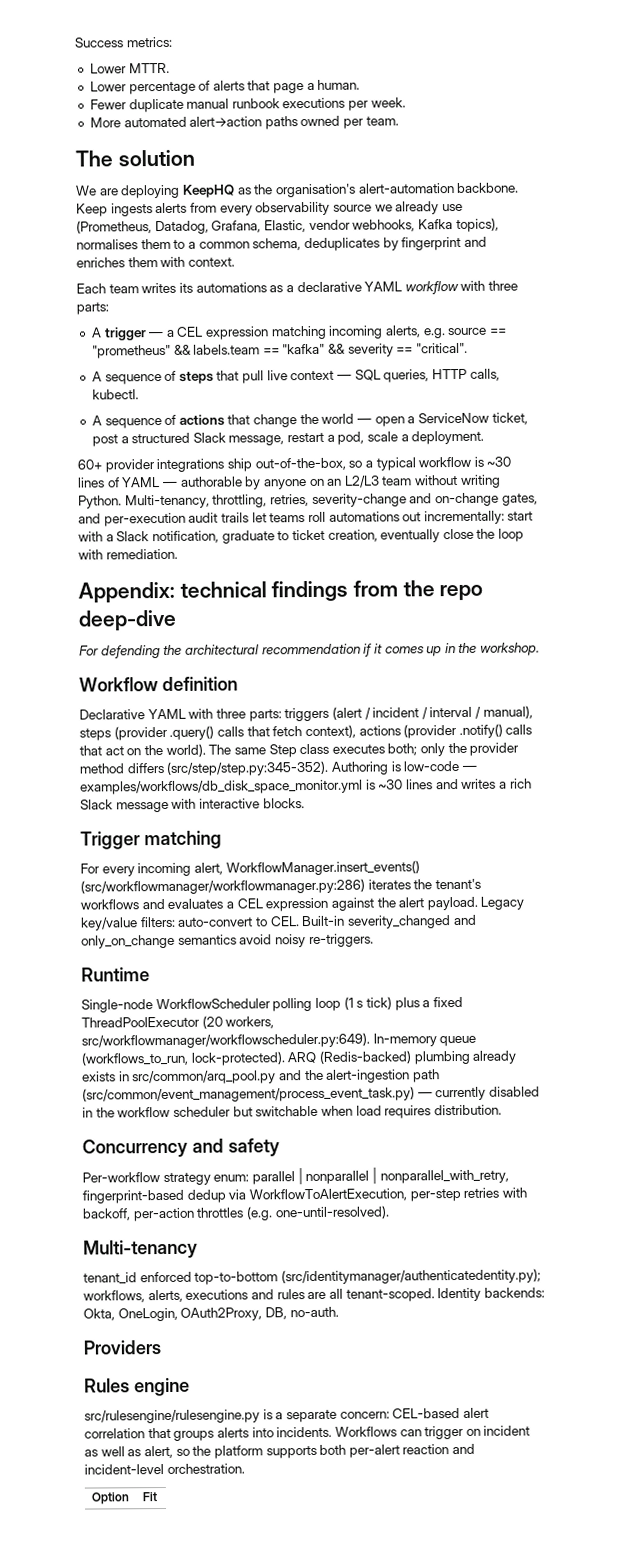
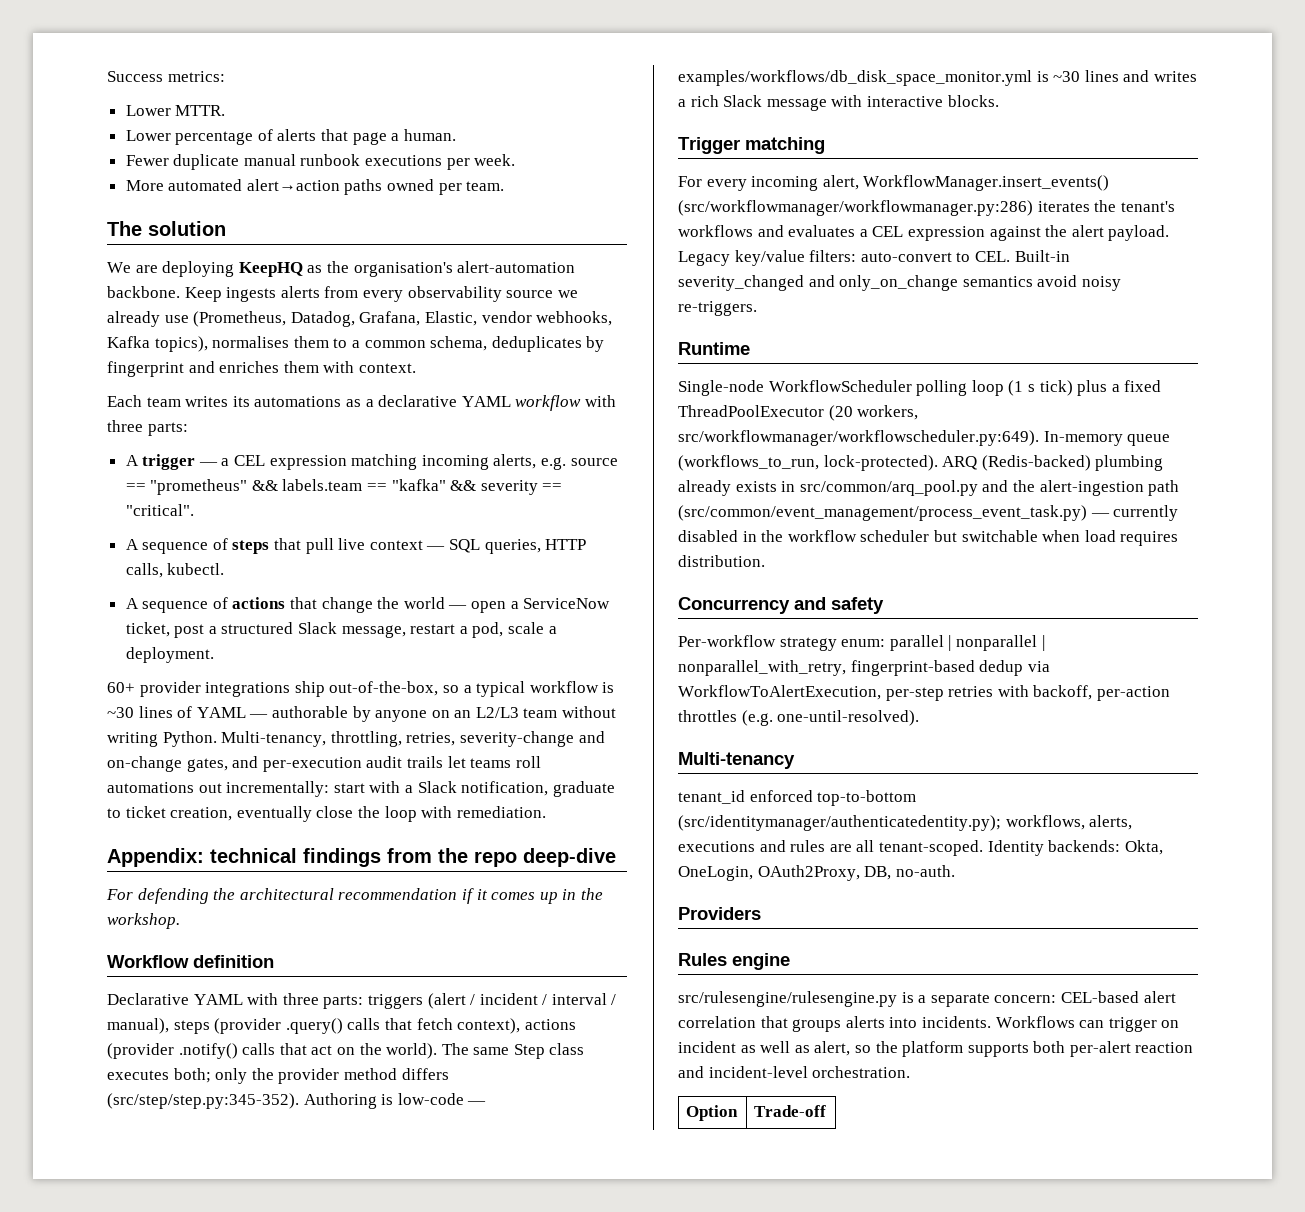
[141,1492,157,1502] Fit -> [754,1105,827,1117] Trade-off

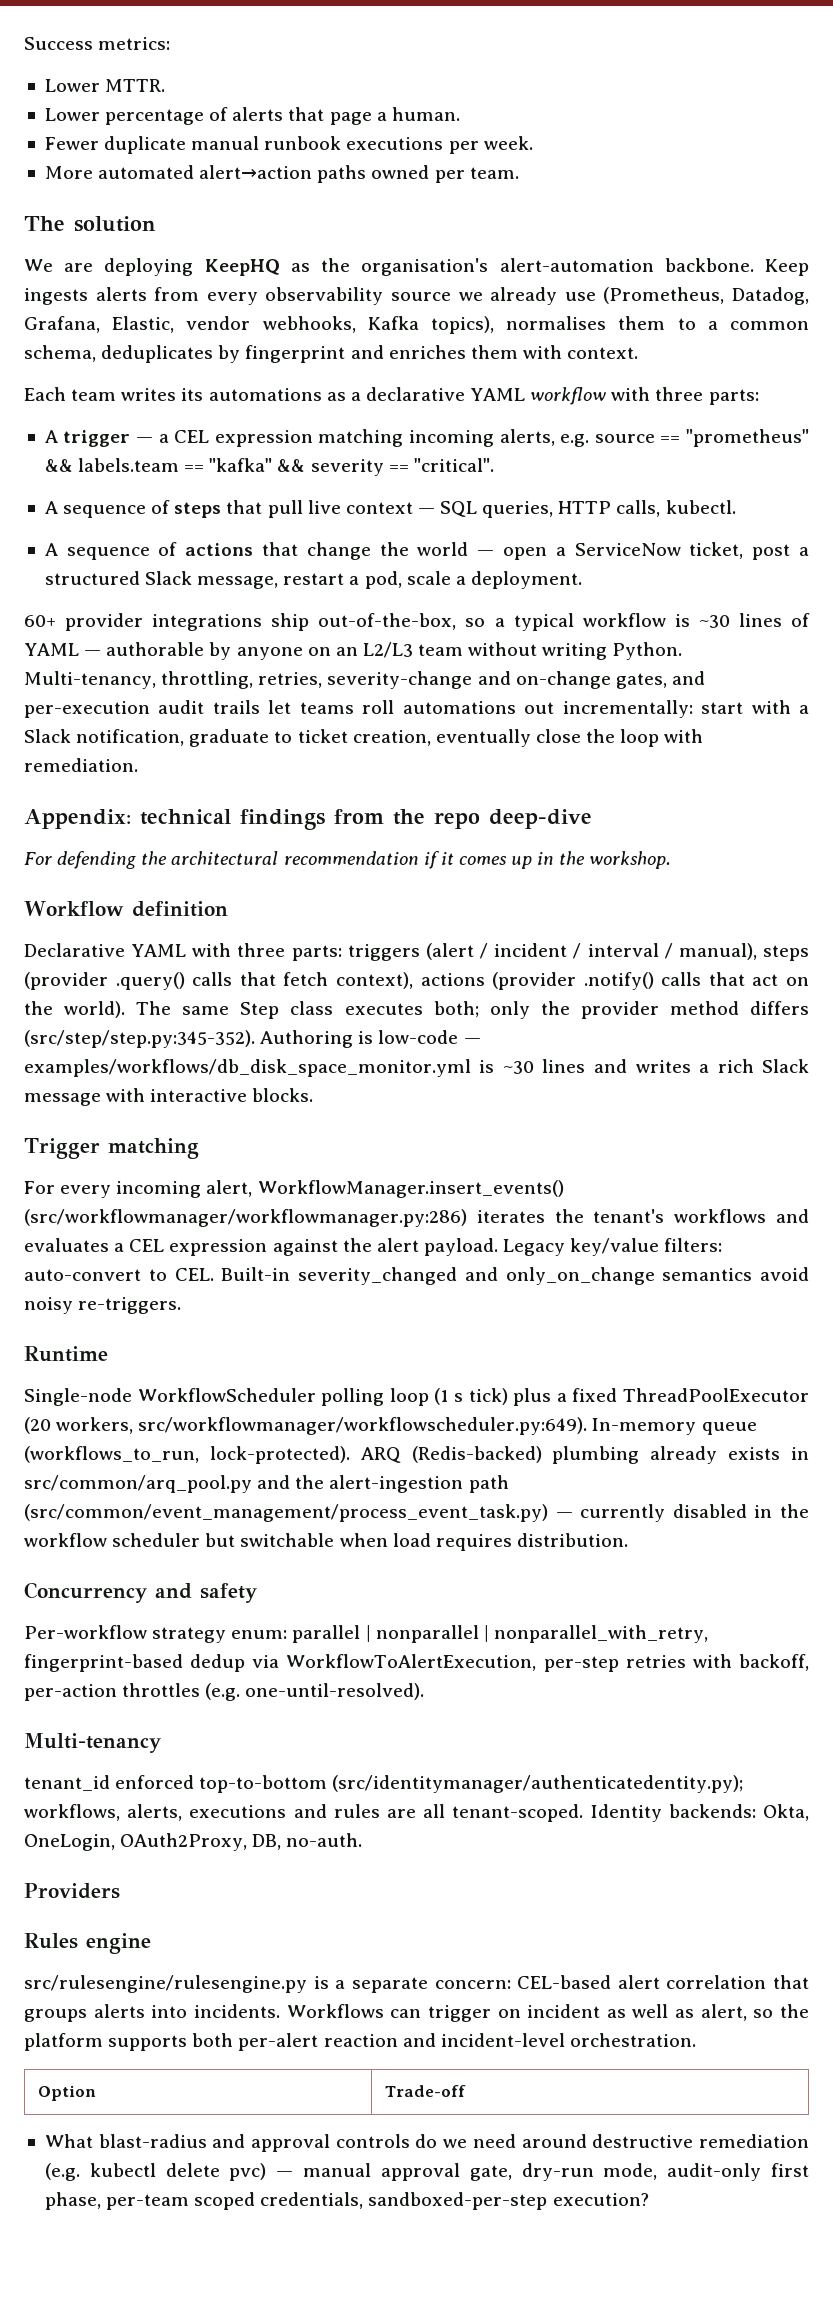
(827, 1111) none -> [44,2134,810,2152] [44,2163,810,2181] [44,2192,649,2210] // What blast-radius and approval controls do we need around destructive remediation (e.g. kubectl delete pvc) — manual approval gate, dry-run mode, audit-only first phase, per-team scoped credentials, sandboxed-per-step execution?

